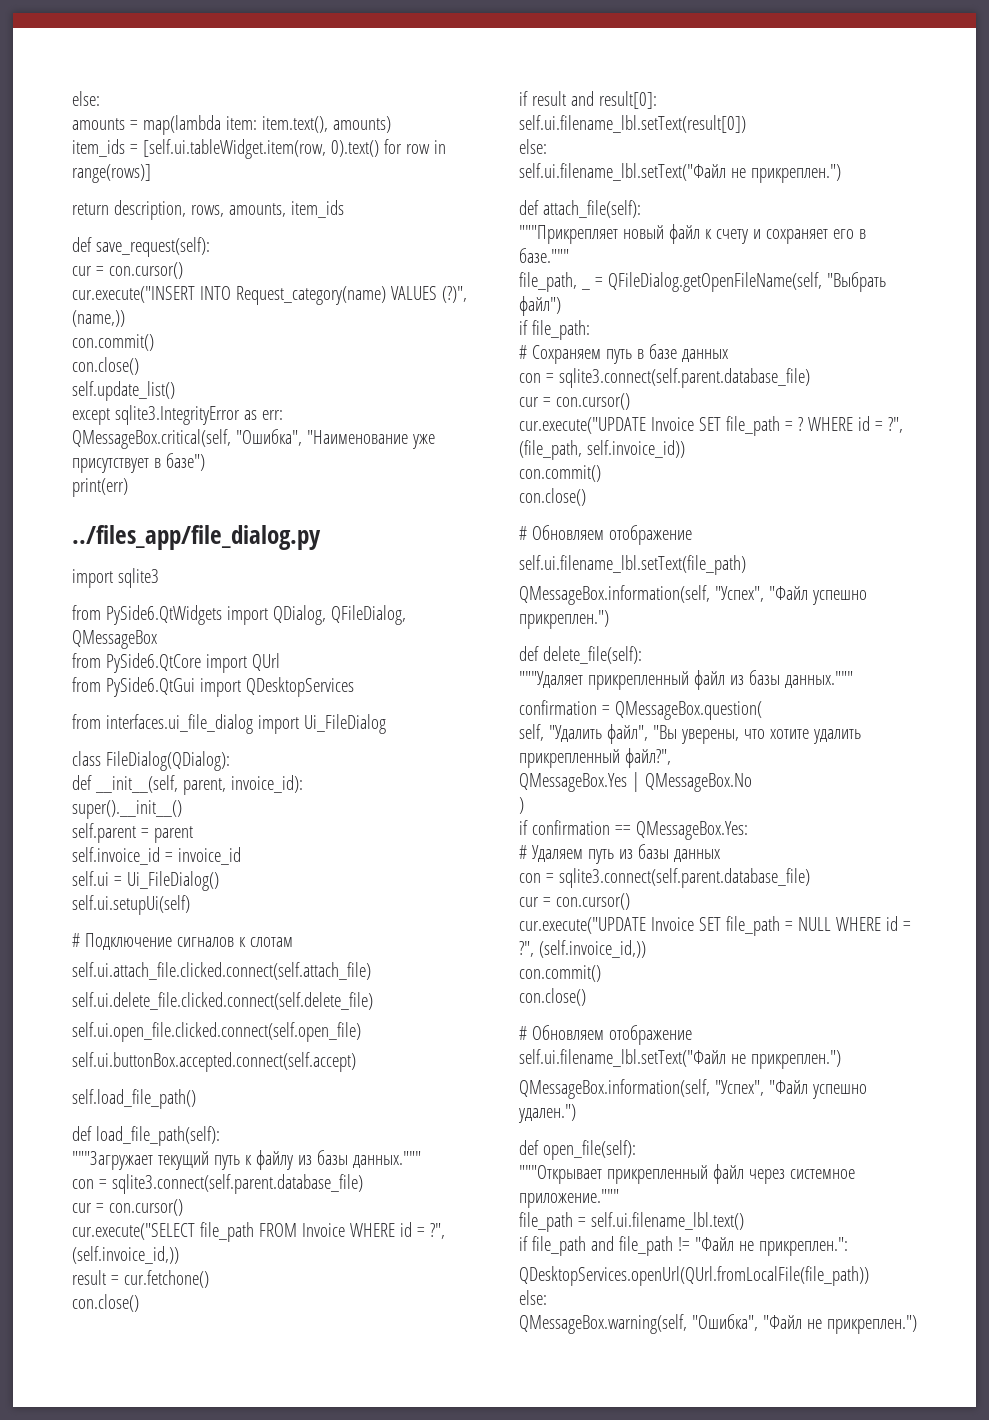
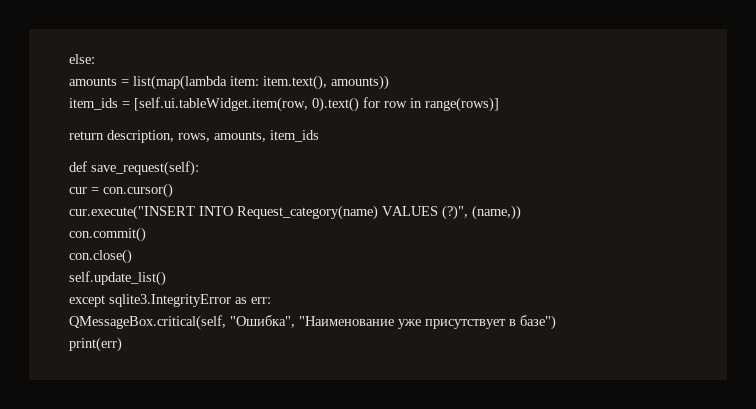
[142,115,221,135] map(lambda -> [133,75,227,90] list(map(lambda
[332,116,391,133] amounts) -> [331,75,389,90] amounts))
[72,525,321,550] [72,568,159,588] [72,605,406,625] [72,630,157,649] [72,653,280,673] [72,677,354,697] [72,714,386,734] [72,751,230,771] [72,775,303,795] [72,800,182,819] [72,823,193,843] [72,847,241,865] [72,871,219,891] [72,895,190,915] [72,933,293,950] [72,962,371,980] [72,992,373,1010] [72,1022,361,1042] [72,1052,356,1072] [72,1089,196,1109] [72,1126,220,1146] [72,1150,421,1170] [72,1174,363,1194] [72,1199,183,1216] [72,1222,445,1242] [72,1246,179,1264] [72,1270,209,1288] [72,1294,139,1312] [519,91,657,109] [519,115,746,133] [519,139,547,154] [519,163,841,183] [519,200,641,218] [519,224,866,244] [519,248,569,263] [519,272,590,292] [594,272,886,292] [519,296,561,316] [519,320,590,340] [519,344,728,364] [519,368,810,388] [519,393,630,410] [519,416,903,436] [519,440,685,460] [519,465,601,482] [519,488,586,506] [519,525,692,545] [519,555,746,575] [519,585,867,605] [519,610,609,629] [519,646,642,664] [519,670,853,690] [519,700,762,720] [519,724,861,744] [519,748,671,768] [519,772,752,792] [519,797,524,814] [519,820,748,840] [519,844,720,864] [519,868,810,888] [519,893,630,910] [519,916,911,936] [519,940,646,958] [519,965,601,982] [519,988,586,1006] [519,1025,692,1045] [519,1049,841,1069] [519,1079,867,1099] [518,1104,576,1123] [519,1140,636,1160] [519,1164,855,1184] [519,1189,619,1208] [519,1212,744,1232] [519,1236,848,1256] [519,1266,869,1286] [519,1290,547,1305] [519,1314,917,1334] // ../files_app/file_dialog.py // import sqlite3 // from PySide6.QtWidgets import QDialog, QFileDialog, QMessageBox // from PySide6.QtCore import QUrl // from PySide6.QtGui import QDesktopServices // from interfaces.ui_file_dialog import Ui_FileDialog // class FileDialog(QDialog): // def __init__(self, parent, invoice_id): // super().__init__() // self.parent = parent // self.invoice_id = invoice_id // self.ui = Ui_FileDialog() // self.ui.setupUi(self) // # Подключение сигналов к слотам // self.ui.attach_file.clicked.connect(self.attach_file) // self.ui.delete_file.clicked.connect(self.delete_file) // self.ui.open_file.clicked.connect(self.open_file) // self.ui.buttonBox.accepted.connect(self.accept) // self.load_file_path() // def load_file_path(self): // """Загружает текущий путь к файлу из базы данных.""" // con = sqlite3.connect(self.parent.database_file) // cur = con.cursor() // cur.execute("SELECT file_path FROM Invoice WHERE id = ?", (self.invoice_id,)) // result = cur.fetchone() // con.close() // if result and result[0]: // self.ui.filename_lbl.setText(result[0]) // else: // self.ui.filename_lbl.setText("Файл не прикреплен.") // def attach_file(self): // """Прикрепляет новый файл к счету и сохраняет его в базе.""" // file_path, _ = QFileDialog.getOpenFileName(self, "Выбрать файл") // if file_path: // # Сохраняем путь в базе данных // con = sqlite3.connect(self.parent.database_file) // cur = con.cursor() // cur.execute("UPDATE Invoice SET file_path = ? WHERE id = ?", (file_path, self.invoice_id)) // con.commit() // con.close() // # Обновляем отображение // self.ui.filename_lbl.setText(file_path) // QMessageBox.information(self, "Успех", "Файл успешно прикреплен.") // def delete_file(self): // """Удаляет прикрепленный файл из базы данных.""" // confirmation = QMessageBox.question( // self, "Удалить файл", "Вы уверены, что хотите удалить прикрепленный файл?", // QMessageBox.Yes | QMessageBox.No // ) // if confirmation == QMessageBox.Yes: // # Удаляем путь из базы данных // con = sqlite3.connect(self.parent.database_file) // cur = con.cursor() // cur.execute("UPDATE Invoice SET file_path = NULL WHERE id = ?", (self.invoice_id,)) // con.commit() // con.close() // # Обновляем отображение // self.ui.filename_lbl.setText("Файл не прикреплен.") // QMessageBox.information(self, "Успех", "Файл успешно удален.") // def open_file(self): // """Открывает прикрепленный файл через системное приложение.""" // file_path = self.ui.filename_lbl.text() // if file_path and file_path != "Файл не прикреплен.": // QDesktopServices.openUrl(QUrl.fromLocalFile(file_path)) // else: // QMessageBox.warning(self, "Ошибка", "Файл не прикреплен.") -> (122, 344) none

